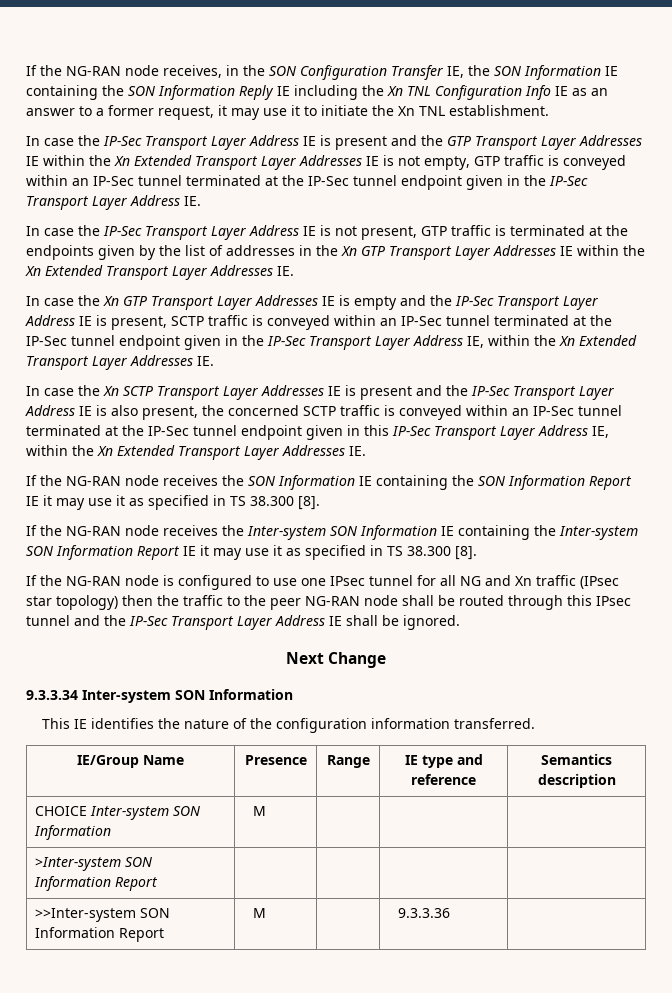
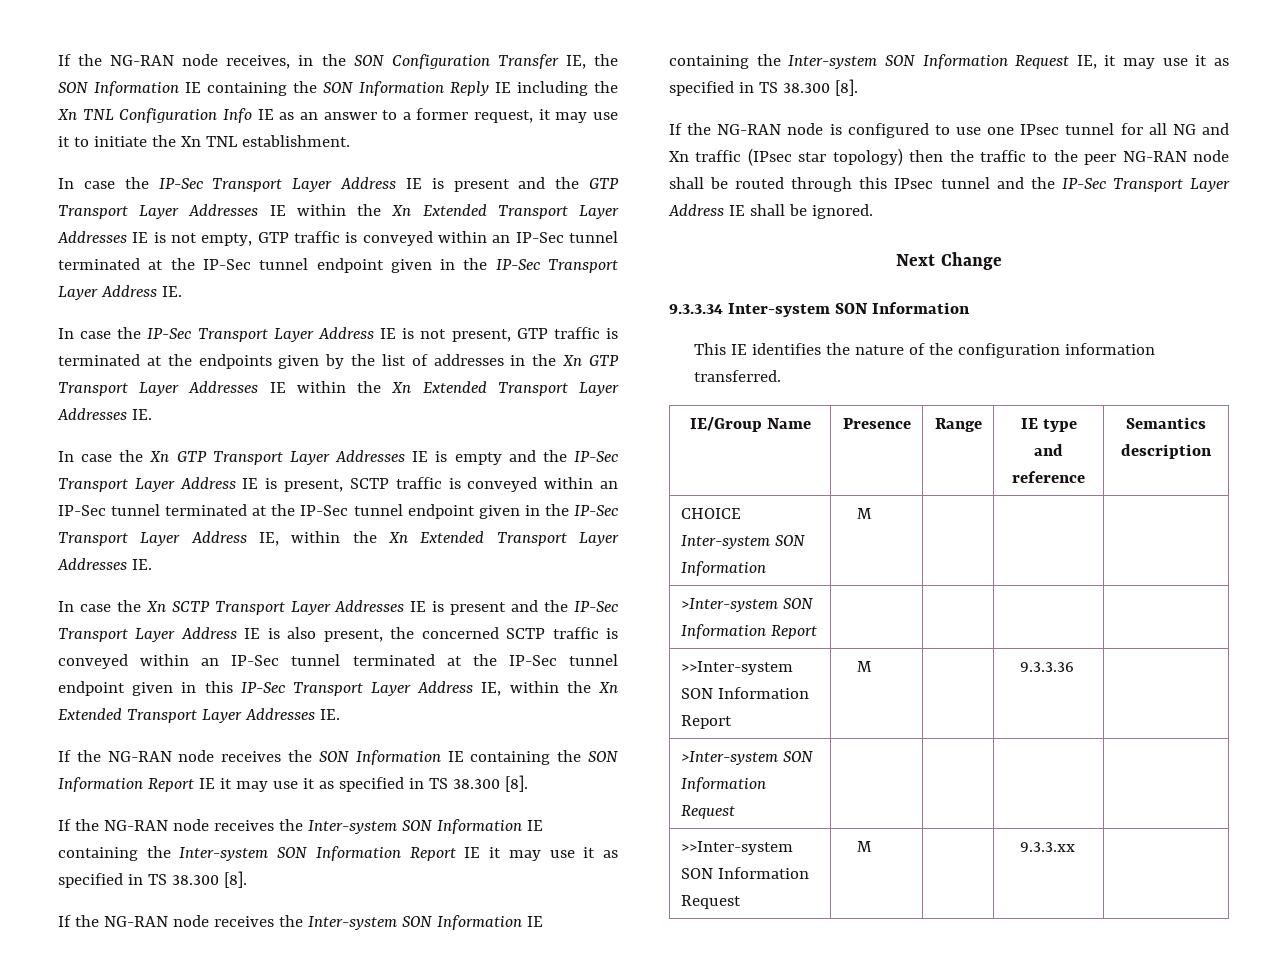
(477, 553) none -> [58,915,543,930] [669,54,1229,69] [669,79,858,96] // If the NG-RAN node receives the Inter-system SON Information IE containing the Inter-system SON Information Request IE, it may use it as specified in TS 38.300 [8].
(450, 913) none -> [680,751,813,765] [680,777,766,792] [680,805,735,819] [680,841,793,855] [680,867,809,879] [680,895,741,909] [856,841,872,852] [1019,842,1075,852] // >Inter-system SON Information Request | | | | // >>Inter-system SON Information Request | M | | 9.3.3.xx |

